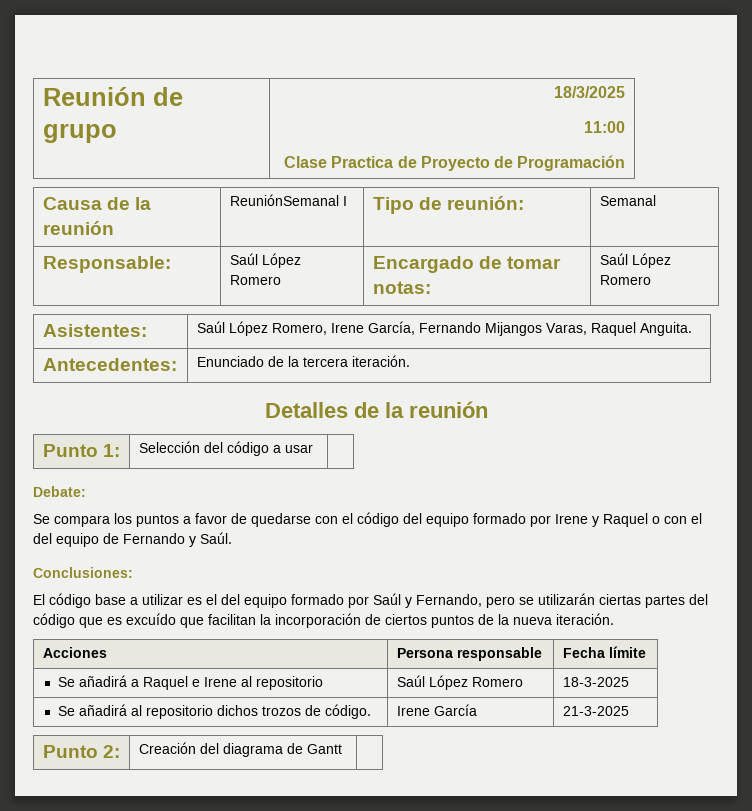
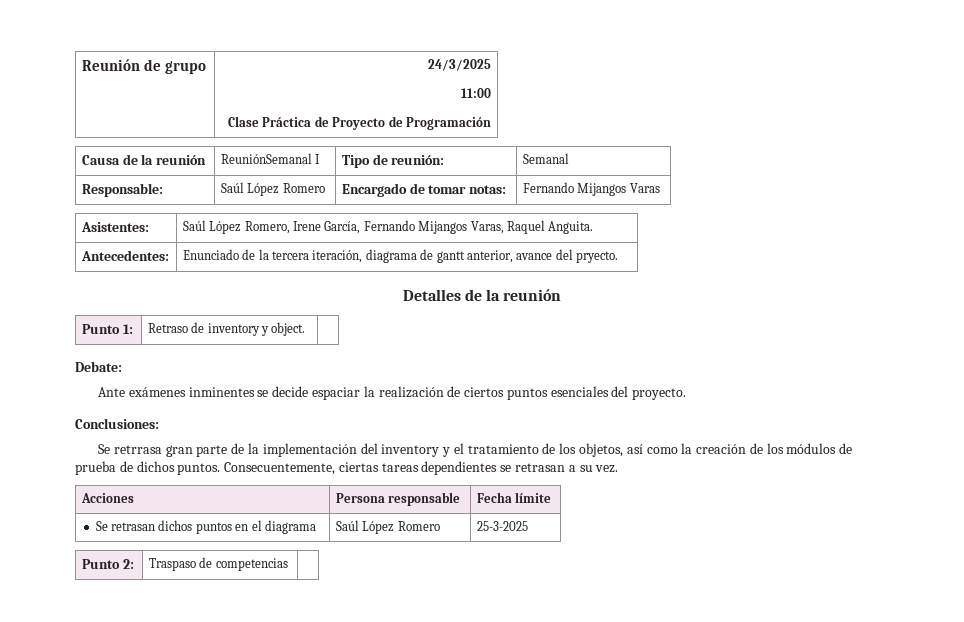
[554,86,626,98] 18/3/2025 -> [428,59,492,71] 24/3/2025
[331,156,394,168] Practica -> [262,117,312,127] Práctica
[599,253,671,268] [599,275,651,285] Saúl López Romero -> [522,182,660,196] Fernando Mijangos Varas
[351,355,410,367] iteración. -> [312,249,619,263] iteración, diagrama de gantt anterior, avance del pryecto.
[138,441,313,456] [33,486,86,497] [33,512,702,527] [33,532,232,547] [33,567,133,578] [33,593,708,608] [33,613,614,628] Selección del código a usar | // Debate: // Se compara los puntos a favor de quedarse con el código del equipo formado por Irene y Raquel o con el del equipo de Fernando y Saúl. // Conclusiones: // El código base a utilizar es el del equipo formado por Saúl y Fernando, pero se utilizarán ciertas partes del código que es excuído que facilitan la incorporación de ciertos puntos de la nueva iteración. -> [147,322,306,336] [75,361,122,372] [98,386,687,400] [75,418,159,429] [98,443,853,457] [75,461,619,475] Retraso de inventory y object. | // Debate: // Ante exámenes inminentes se decide espaciar la realización de ciertos puntos esenciales del proyecto. // Conclusiones: // Se retrrasa gran parte de la implementación del inventory y el tratamiento de los objetos, así como la creación de los módulos de prueba de dichos puntos. Consecuentemente, ciertas tareas dependientes se retrasan a su vez.
[78,675,323,690] [396,675,523,690] [562,677,629,687] [57,704,371,719] [396,704,477,716] [562,706,629,716] [42,745,120,758] [138,742,342,757] añadirá a Raquel e Irene al repositorio | Saúl López Romero | 18-3-2025 // Se añadirá al repositorio dichos trozos de código. | Irene García | 21-3-2025 // Punto 2: | Creación del diagrama de Gantt -> [111,520,316,534] [335,520,440,534] [476,521,528,531] [81,559,134,569] [148,557,288,571] retrasan dichos puntos en el diagrama | Saúl López Romero | 25-3-2025 // Punto 2: | Traspaso de competencias

